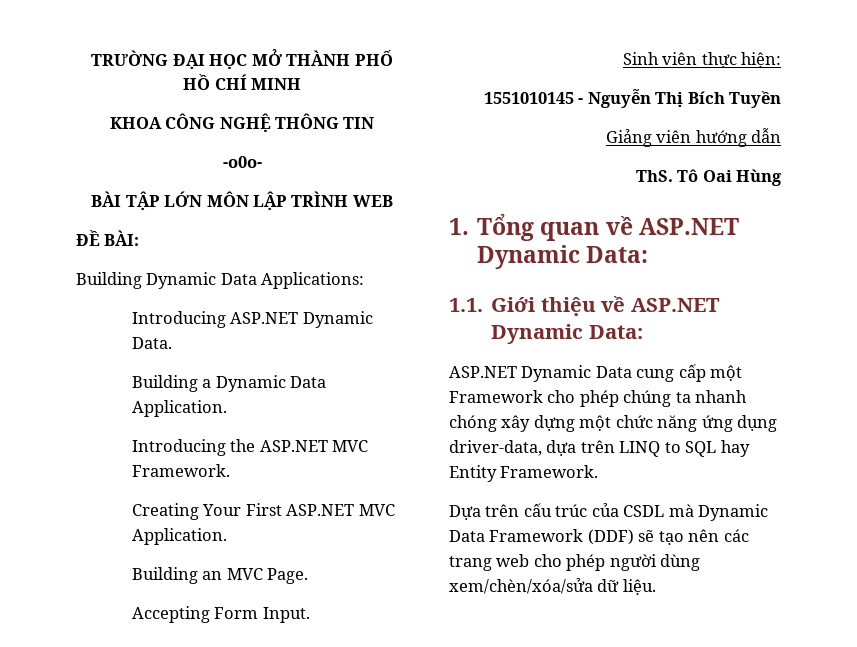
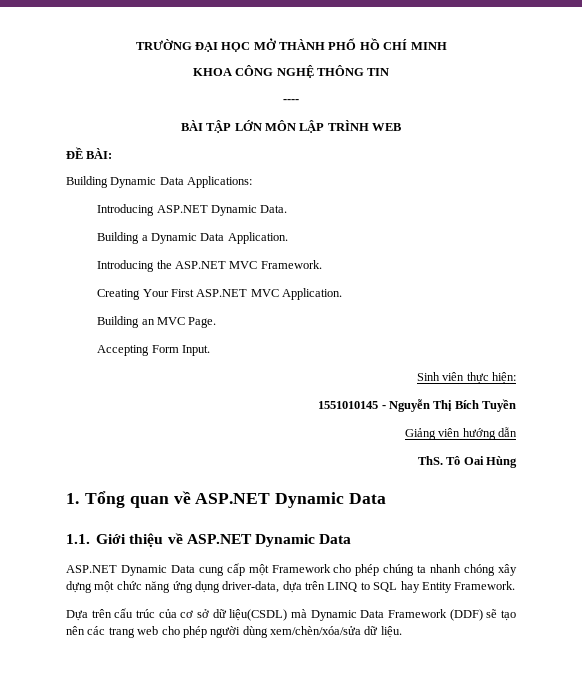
[222,156,262,168] -o0o- -> [283,99,299,103] ----
[586,246,649,263] Data: -> [348,493,386,504] Data
[588,325,643,339] Data: -> [319,534,352,544] Data
[623,505,665,517] CSDL -> [180,609,288,621] cơ sở dữ liệu(CSDL)

